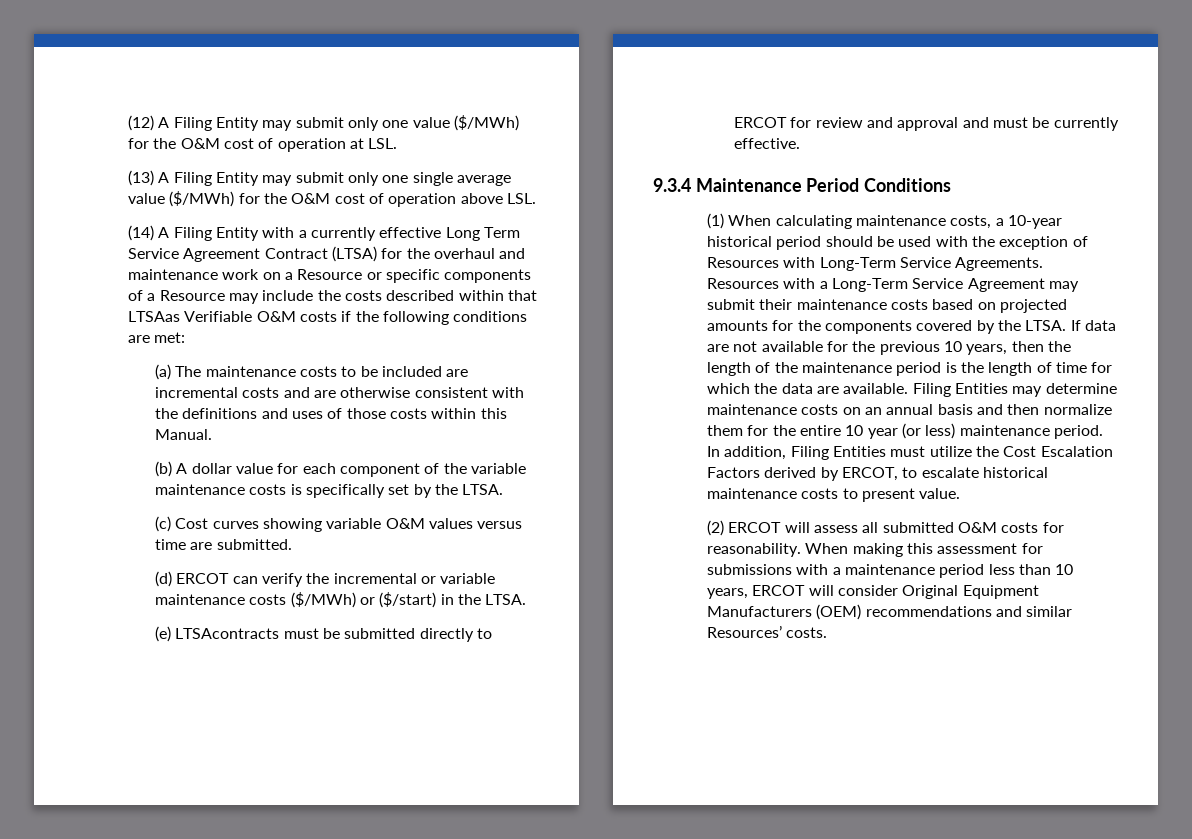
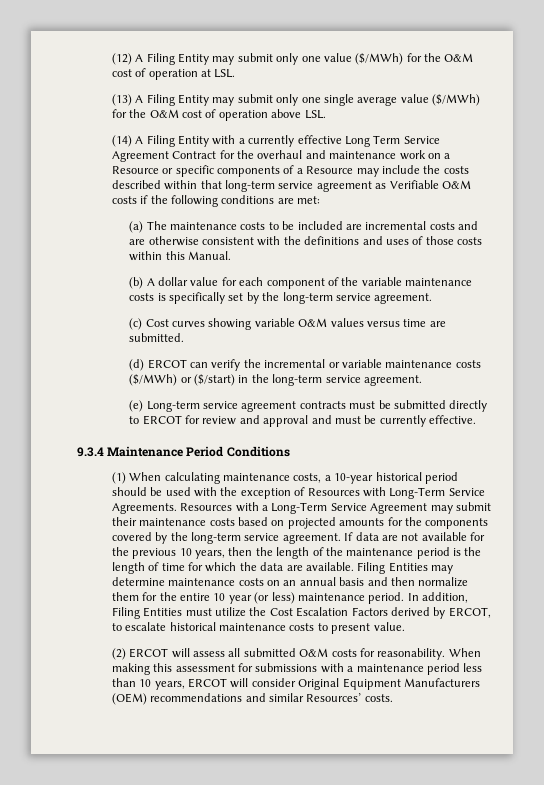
[331,246,377,262] (LTSA) -> (217, 155) none
[127,311,180,322] LTSAas -> [225,180,387,192] long-term service agreement as
[462,484,504,495] LTSA. -> [282,292,433,304] long-term service agreement.
[485,594,527,605] [154,626,280,642] LTSA. // (e) LTSAcontracts -> [272,374,422,386] [129,400,346,412] long-term service agreement. // (e) Long-term service agreement contracts
[1025,320,1067,331] LTSA. -> [191,532,341,544] long-term service agreement.

